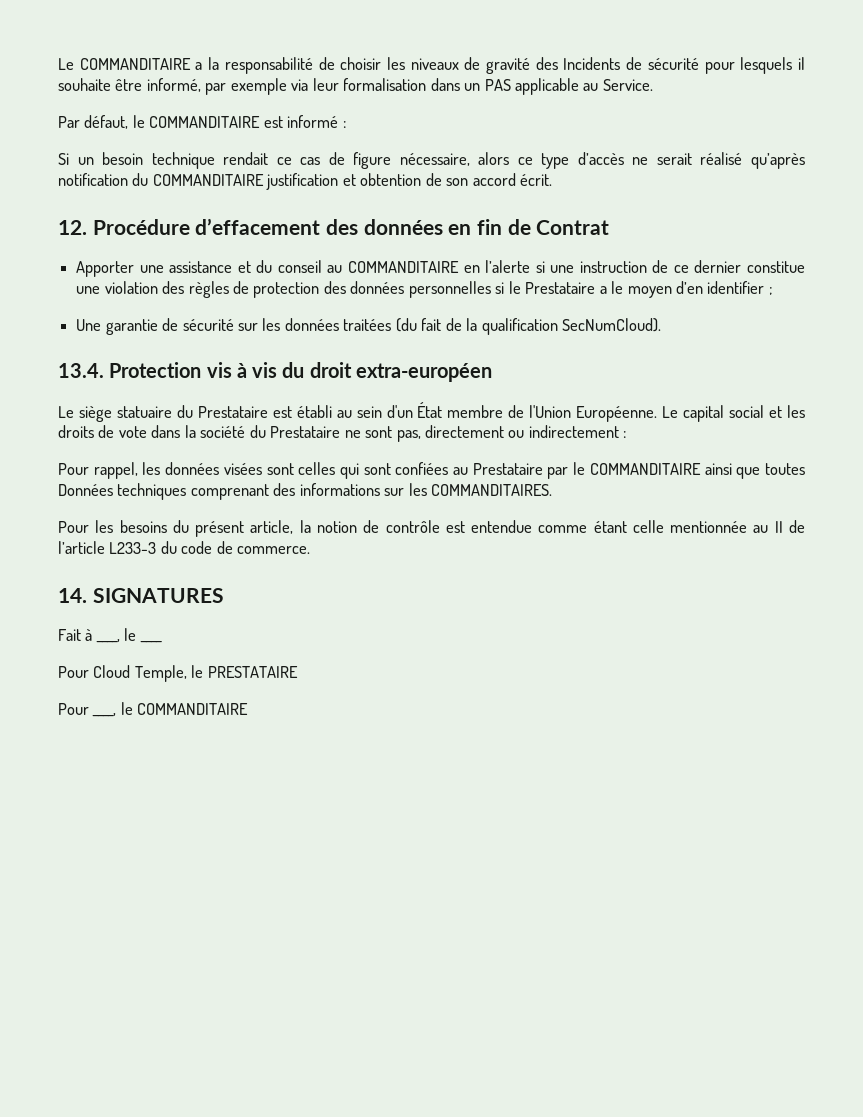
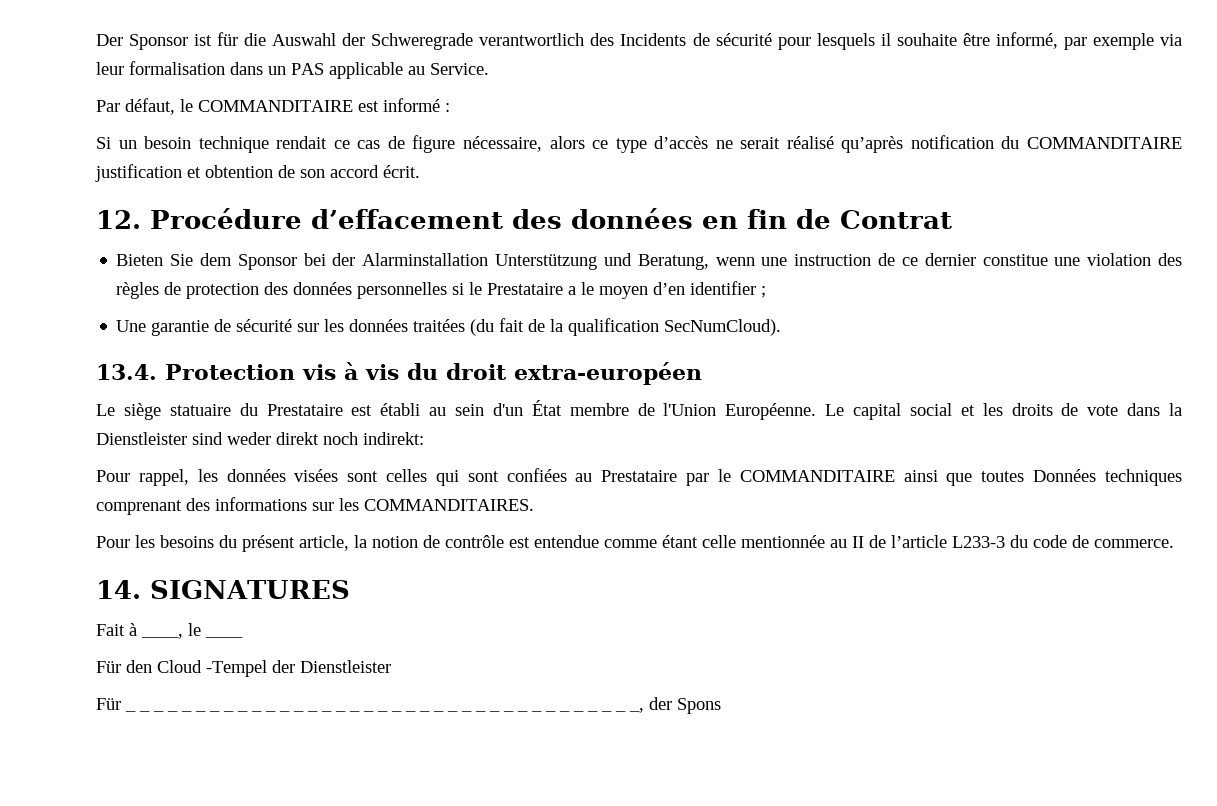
[58,57,531,74] Le COMMANDITAIRE a la responsabilité de choisir les niveaux de gravité -> [96,32,585,50] Der Sponsor ist für die Auswahl der Schweregrade verantwortlich
[76,260,545,277] Apporter une assistance et du conseil au COMMANDITAIRE en l’alerte si -> [116,253,755,270] Bieten Sie dem Sponsor bei der Alarminstallation Unterstützung und Beratung, wenn
[200,425,627,442] société du Prestataire ne sont pas, directement ou indirectement : -> [96,432,424,445] Dienstleister sind weder direkt noch indirekt:
[58,665,298,682] [58,702,249,717] Pour Cloud Temple, le PRESTATAIRE // Pour ____, le COMMANDITAIRE -> [96,660,391,677] [96,698,121,710] [125,697,721,714] Für den Cloud -Tempel der Dienstleister // Für _ _ _ _ _ _ _ _ _ _ _ _ _ _ _ _ _ _ _ _ _ _ _ _ _ _ _ _ _ _ _ _ _ _ _ _ _, der Spons

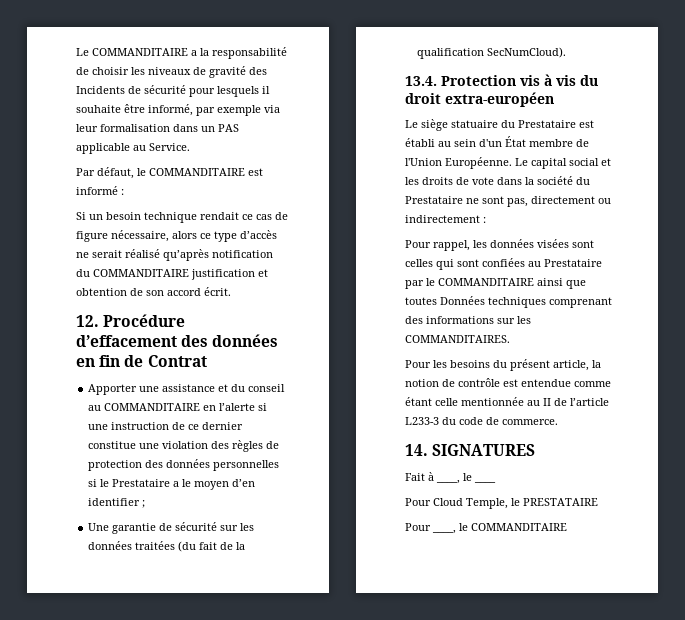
[96,32,585,50] Der Sponsor ist für die Auswahl der Schweregrade verantwortlich -> [76,47,287,59] [76,66,246,78] Le COMMANDITAIRE a la responsabilité de choisir les niveaux de gravité
[116,253,755,270] Bieten Sie dem Sponsor bei der Alarminstallation Unterstützung und Beratung, wenn -> [88,384,286,395] [88,403,268,411] Apporter une assistance et du conseil au COMMANDITAIRE en l’alerte si
[96,432,424,445] Dienstleister sind weder direkt noch indirekt: -> [537,176,590,185] [405,196,611,207] [405,215,486,223] société du Prestataire ne sont pas, directement ou indirectement :
[96,660,391,677] [96,698,121,710] [125,697,721,714] Für den Cloud -Tempel der Dienstleister // Für _ _ _ _ _ _ _ _ _ _ _ _ _ _ _ _ _ _ _ _ _ _ _ _ _ _ _ _ _ _ _ _ _ _ _ _ _, der Spons -> [405,498,598,509] [405,523,567,534] Pour Cloud Temple, le PRESTATAIRE // Pour ____, le COMMANDITAIRE

